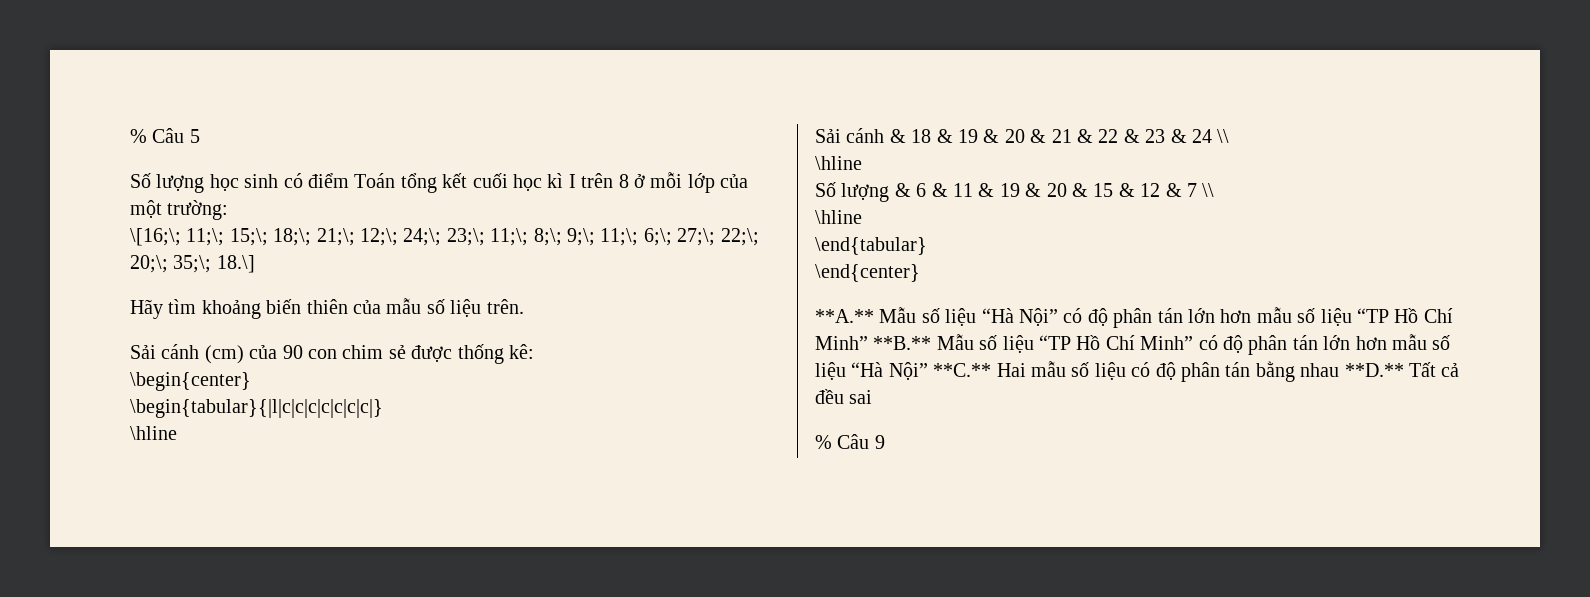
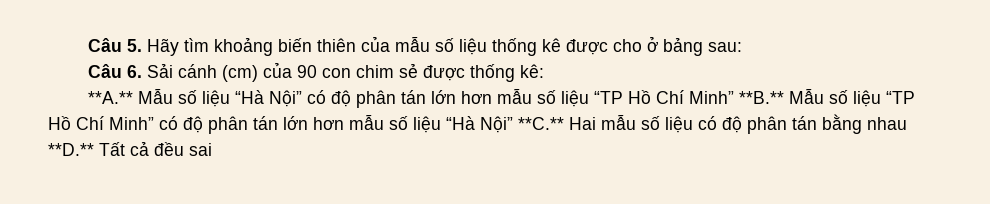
[130,128,200,143] [130,172,749,193] [130,200,229,220] [130,228,759,246] [130,255,255,273] % Câu 5 // Số lượng học sinh có điểm Toán tổng kết cuối học kì I trên 8 ở mỗi lớp của một trường: // \[16;\; 11;\; 15;\; 18;\; 21;\; 12;\; 24;\; 23;\; 11;\; 8;\; 9;\; 11;\; 6;\; 27;\; 22;\; 20;\; 35;\; 18.\] // -> [87,38,142,52] Câu 5.
[486,299,524,314] trên. // -> [491,36,742,56] [87,64,142,78] thống kê được cho ở bảng sau: // Câu 6.
[130,372,251,391] [130,399,383,418] [130,426,177,440] [815,128,1230,143] [815,156,862,170] [815,182,1215,202] [815,210,862,224] [815,237,927,255] [815,264,920,282] // \begin{center} // \begin{tabular}{|l|c|c|c|c|c|c|c|} // \hline // Sải cánh & 18 & 19 & 20 & 21 & 22 & 23 & 24 \\ // \hline // Số lượng & 6 & 11 & 19 & 20 & 15 & 12 & 7 \\ // \hline // \end{tabular} // \end{center} -> (544, 71) none
[815,434,885,449] // % Câu 9 -> (212, 149) none

